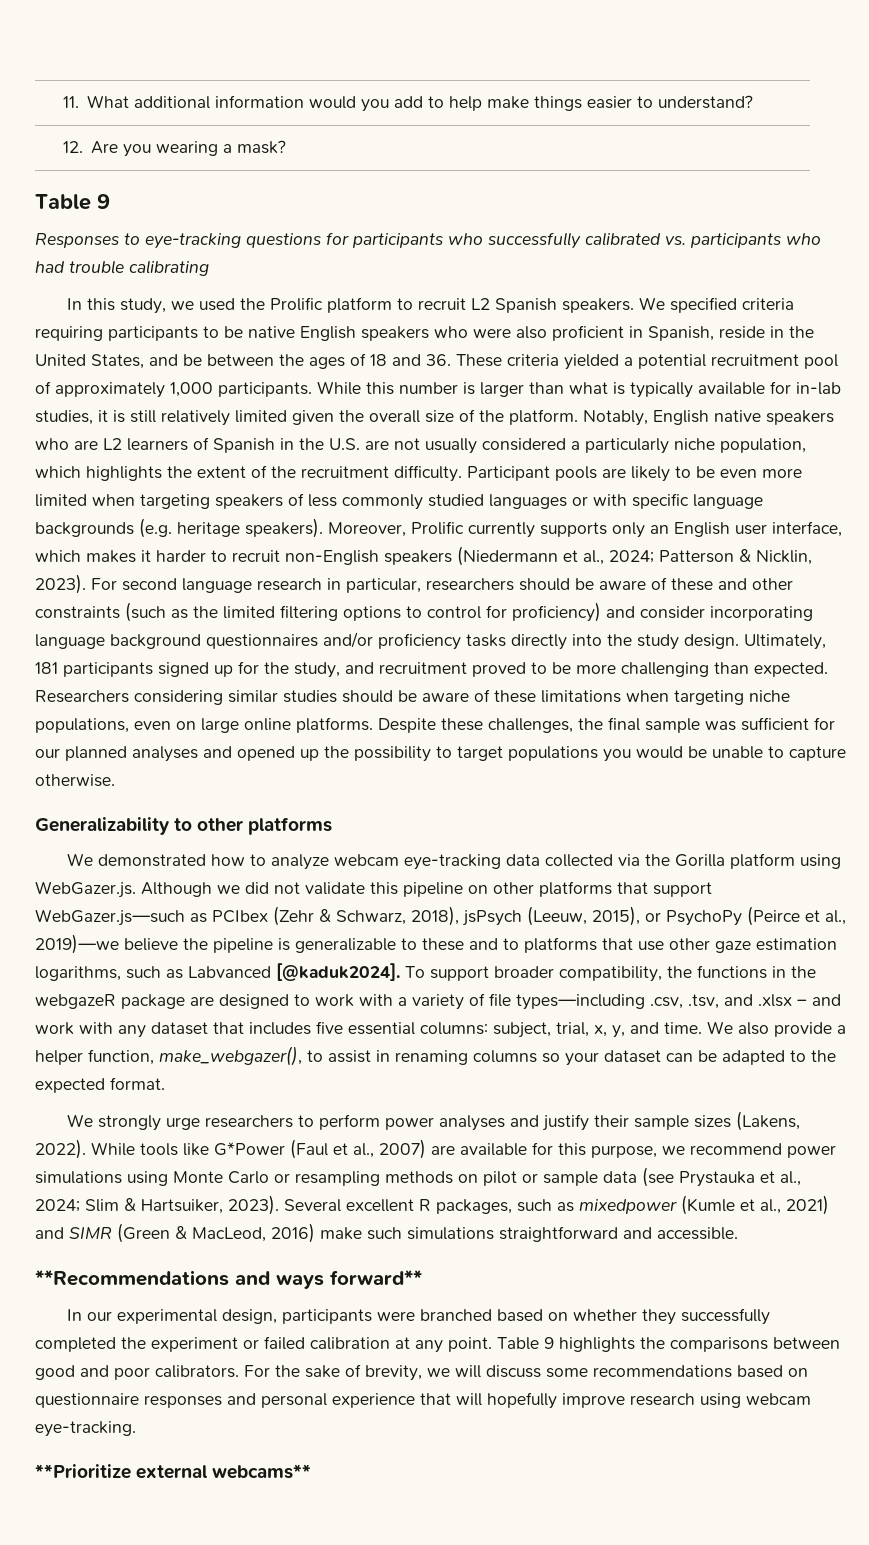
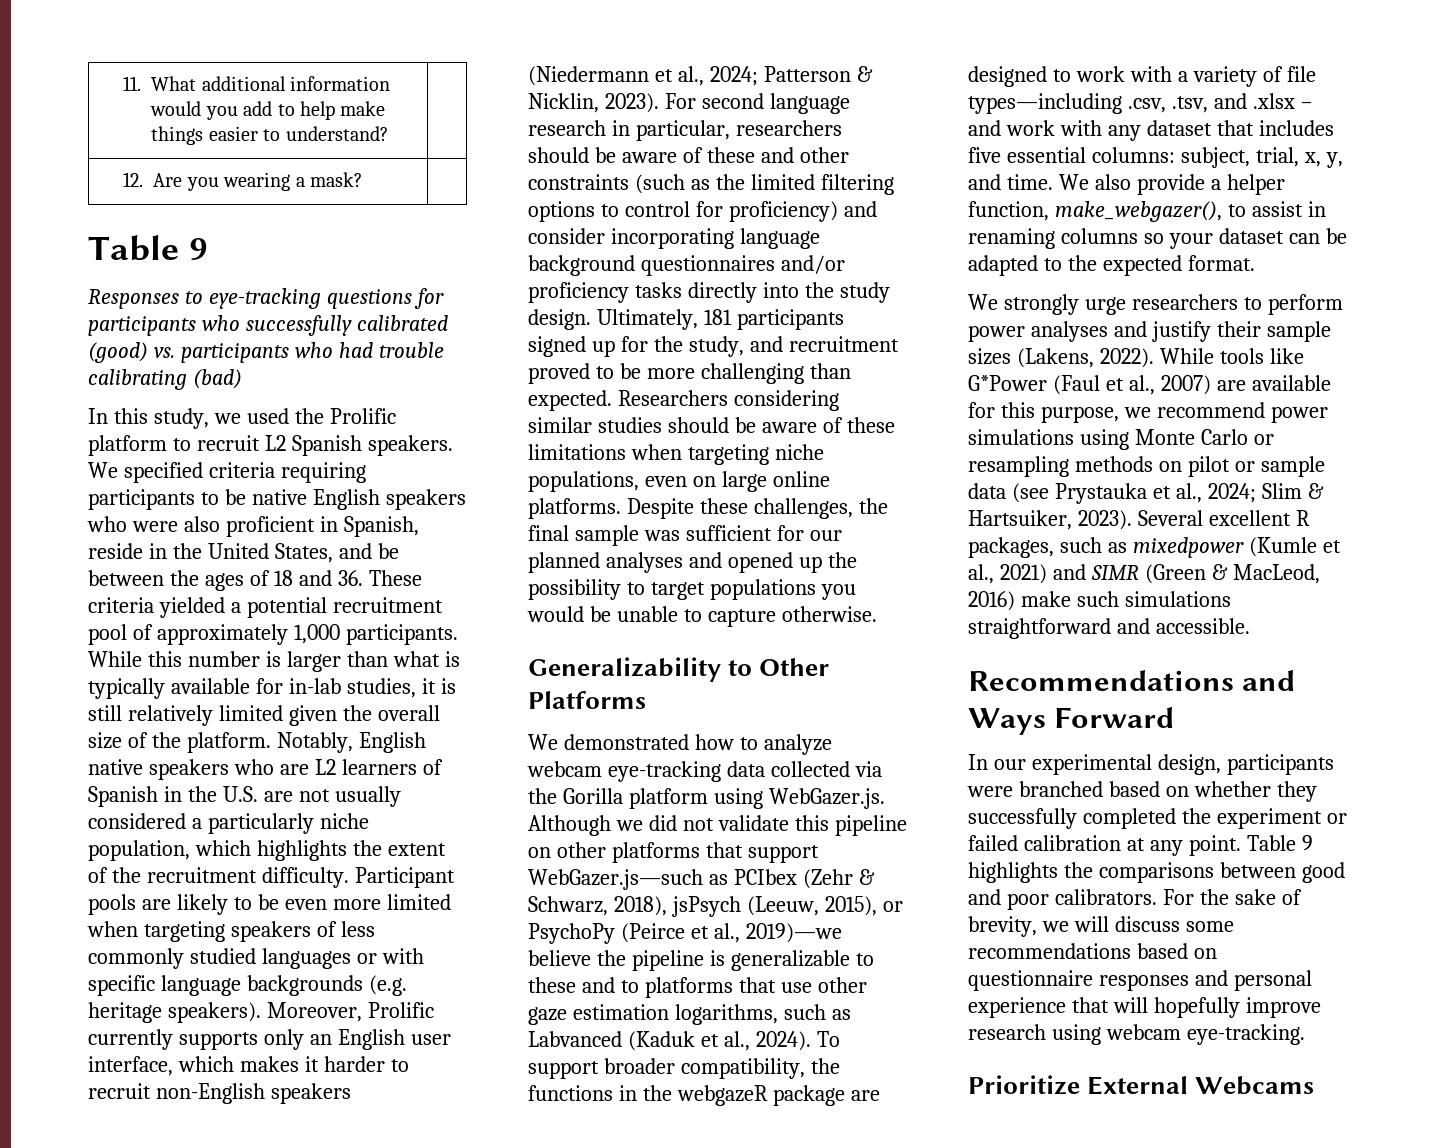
(661, 239) none -> [88,342,148,363] (good)
(209, 268) none -> [192,369,242,389] (bad)
[197,817,333,835] other platforms -> [759,658,830,676] [528,691,646,709] Other Platforms
[276,963,400,981] [@kaduk2024]. -> [627,1031,811,1051] (Kaduk et al., 2024).
[35,1270,422,1289] **Recommendations and ways forward** -> [968,670,1296,691] [968,707,1175,735] Recommendations and Ways Forward
[35,1464,312,1479] **Prioritize external webcams** -> [968,1075,1315,1095] Prioritize External Webcams

